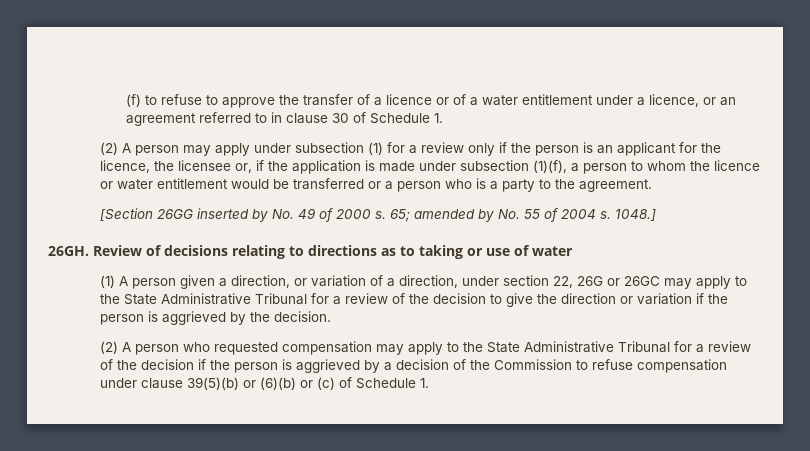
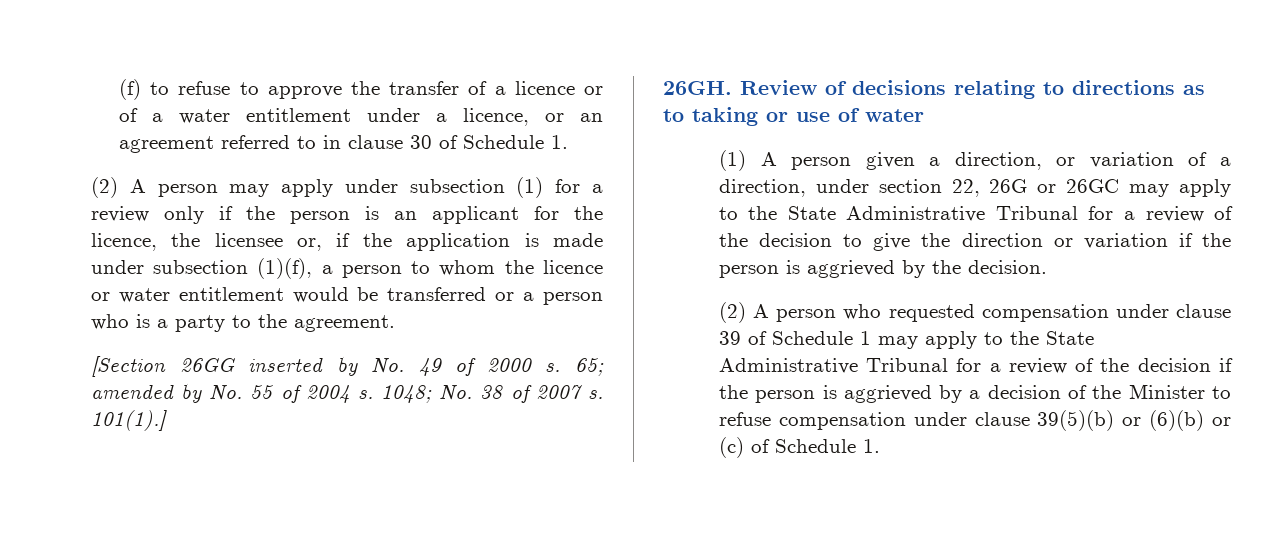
[615,209,657,221] 1048.] -> [381,385,603,403] [90,410,167,431] 1048; No. 38 of 2007 s. 101(1).]
(373, 348) none -> [1115,304,1231,318] [718,331,871,345] under clause 39 of Schedule 1
[494,359,573,370] Commission -> [1128,384,1205,399] Minister

